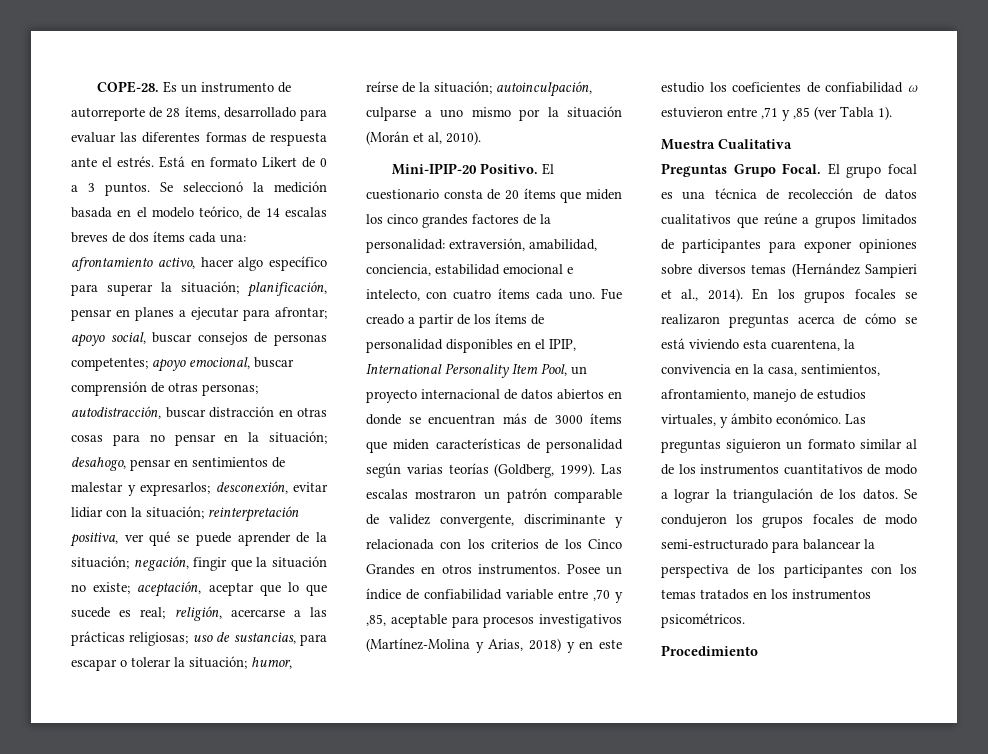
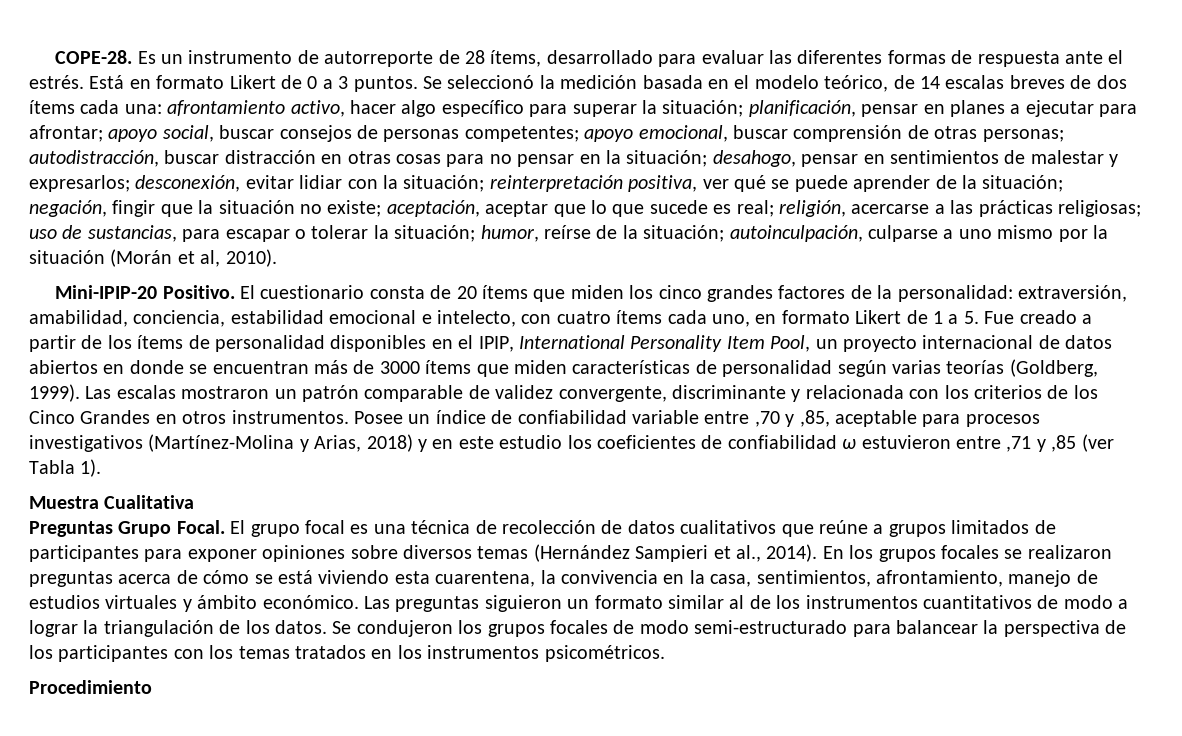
[568,291,595,300] uno. -> [711,310,979,327] uno, en formato Likert de 1 a 5.
[661,414,716,426] virtuales, -> [105,595,178,609] virtuales

